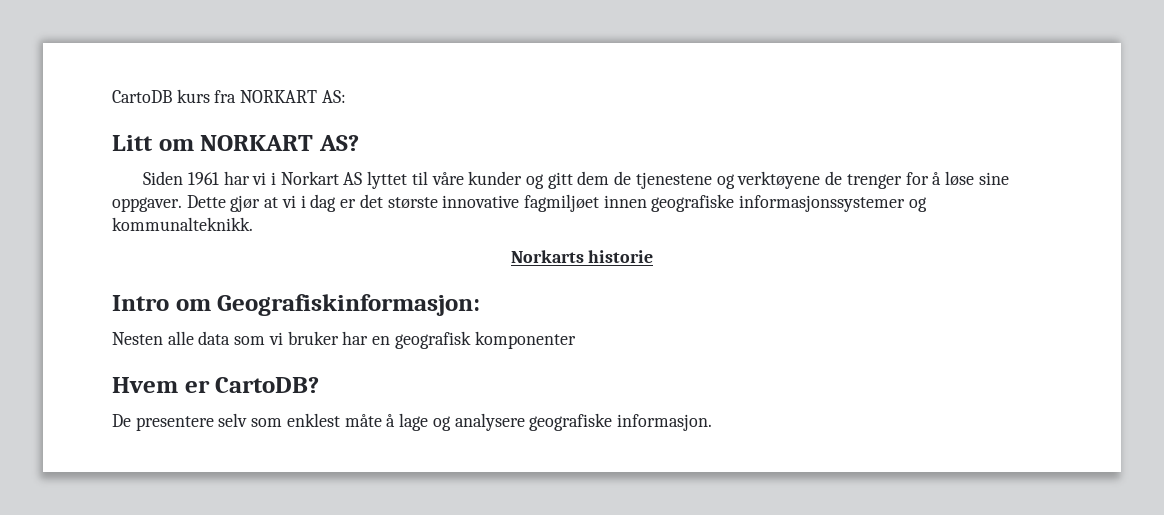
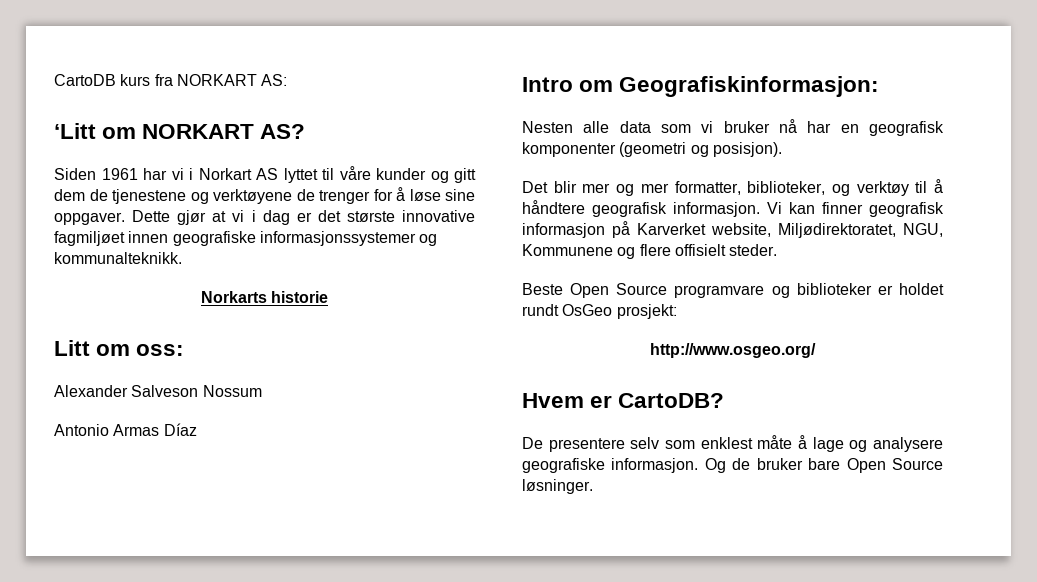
[112,135,153,151] Litt -> [54,123,96,139] ‘Litt
(654, 256) none -> [54,340,185,356] [54,385,262,397] [54,423,197,436] // Litt om oss: // Alexander Salveson Nossum // Antonio Armas Díaz
(339, 338) none -> [779,119,797,133] nå
(576, 340) none -> [619,142,782,157] [522,179,943,196] [522,200,944,217] [522,221,943,238] [522,244,778,259] [522,283,944,298] [522,304,677,319] [650,343,816,358] (geometri og posisjon). // Det blir mer og mer formatter, biblioteker, og verktøy til å håndtere geografisk informasjon. Vi kan finner geografisk informasjon på Karverket website, Miljødirektoratet, NGU, Kommunene og flere offisielt steder. // Beste Open Source programvare og biblioteker er holdet rundt OsGeo prosjekt: // http://www.osgeo.org/
(712, 422) none -> [704,458,943,473] [522,479,593,494] Og de bruker bare Open Source løsninger.

